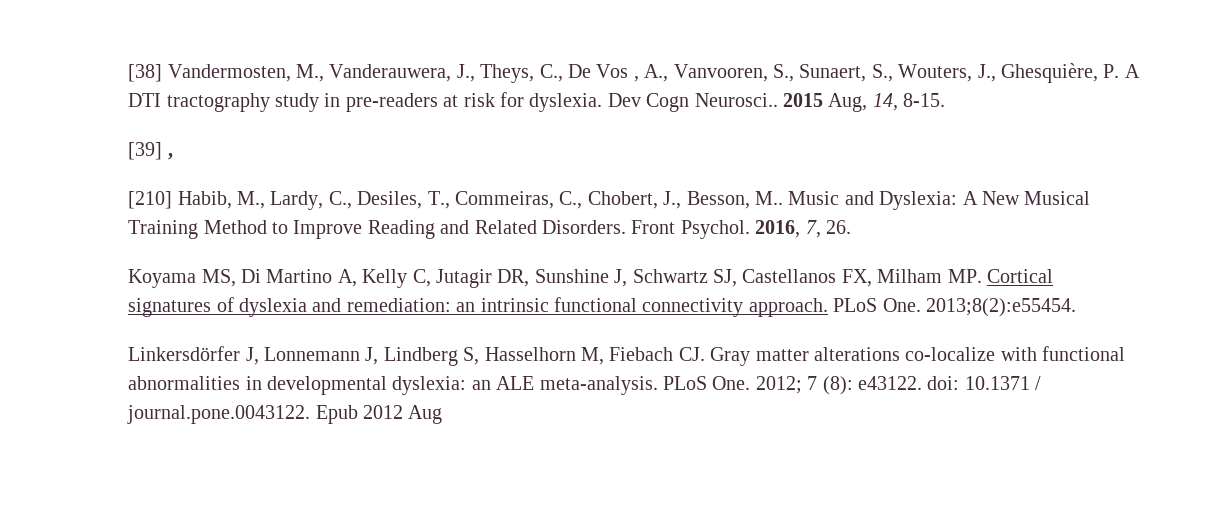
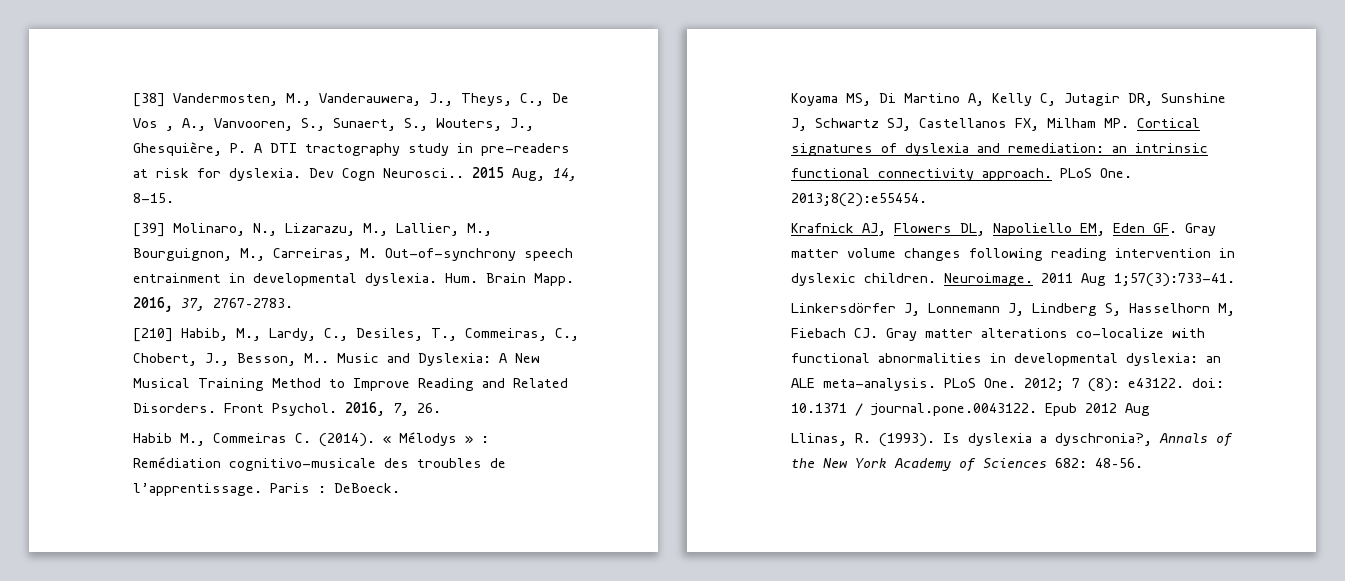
[167,153,173,160] , -> [172,223,492,236] [132,248,573,261] [132,273,574,286] [132,297,293,312] Molinaro, N., Lizarazu, M., Lallier, M., Bourguignon, M., Carreiras, M. Out-of-synchrony speech entrainment in developmental dyslexia. Hum. Brain Mapp. 2016, 37, 2767–2783.
(851, 227) none -> [132,432,489,447] [132,457,506,471] [132,483,400,496] // Habib M., Commeiras C. (2014). « Mélodys » : Remédiation cognitivo-musicale des troubles de l’apprentissage. Paris : DeBoeck.
(1076, 307) none -> [790,223,1216,236] [790,248,1235,261] [790,273,1235,287] // Krafnick AJ, Flowers DL, Napoliello EM, Eden GF. Gray matter volume changes following reading intervention in dyslexic children. Neuroimage. 2011 Aug 1;57(3):733-41.
(443, 414) none -> [790,433,1233,447] [790,458,1143,472] // Llinas, R. (1993). Is dyslexia a dyschronia?, Annals of the New York Academy of Sciences 682: 48–56.

